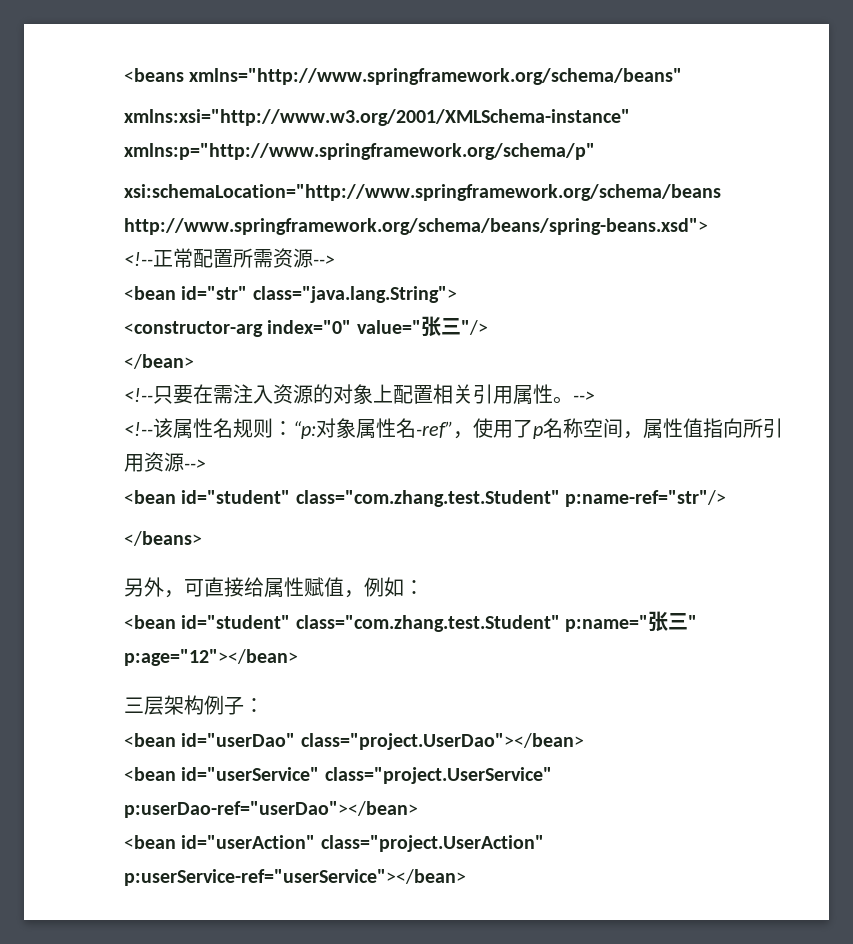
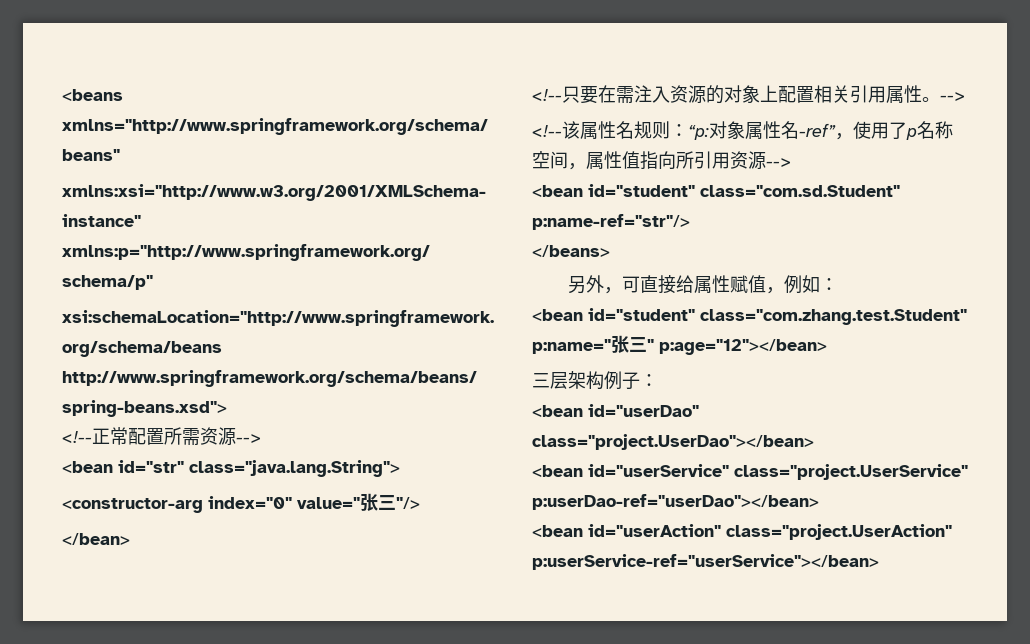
[295,490,560,507] class="com.zhang.test.Student" -> [700,185,900,197] class="com.sd.Student"

